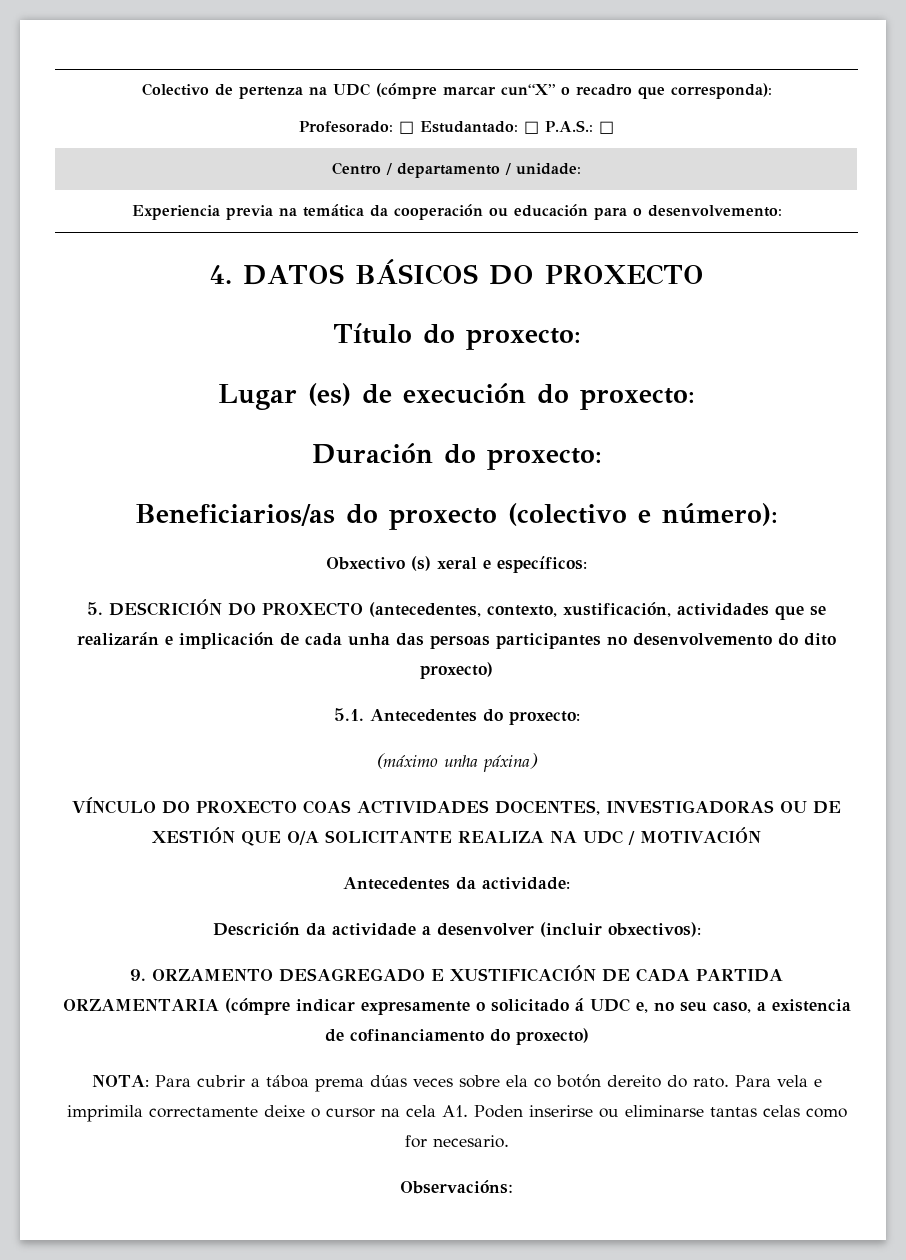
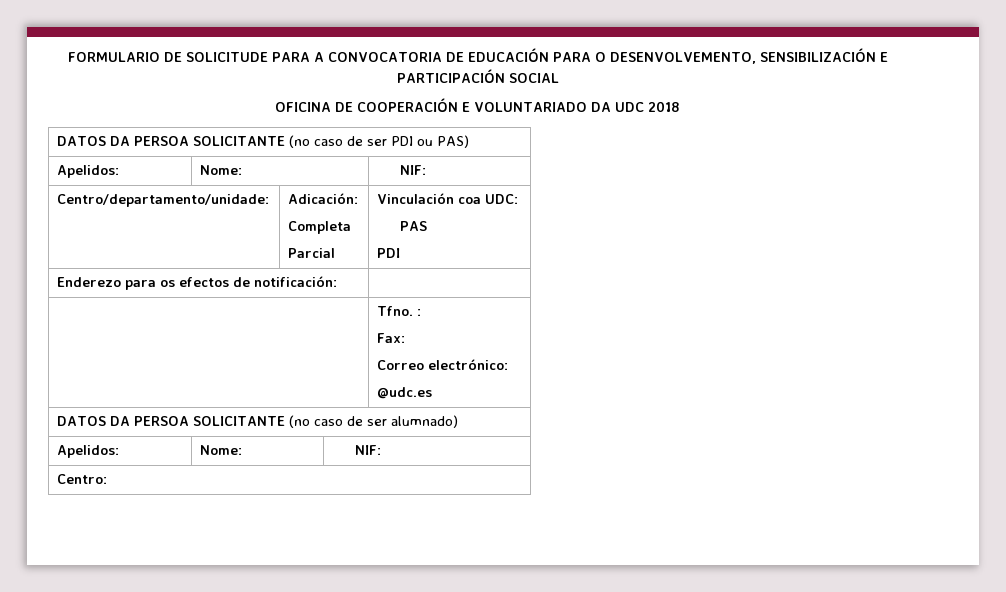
[141,83,772,99] [299,120,614,134] [332,162,581,178] [131,204,782,220] [208,259,705,285] [332,323,581,350] [218,383,695,410] [311,443,602,470] [135,503,778,530] [326,556,587,573] [87,599,826,620] [77,632,836,649] [420,662,493,679] [333,708,580,725] [376,753,538,772] [72,797,841,815] [152,827,761,846] [343,877,570,890] [212,922,701,937] [130,965,784,982] [62,998,851,1015] [324,1028,589,1045] [91,1074,822,1092] [66,1105,847,1122] [404,1135,509,1148] [400,1180,513,1194] Colectivo de pertenza na UDC (cómpre marcar cun“X” o recadro que corresponda): // Profesorado: □ Estudantado: □ P.A.S.: □ // Centro / departamento / unidade: // Experiencia previa na temática da cooperación ou educación para o desenvolvemento: // 4. DATOS BÁSICOS DO PROXECTO // Título do proxecto: // Lugar (es) de execución do proxecto: // Duración do proxecto: // Beneficiarios/as do proxecto (colectivo e número): // Obxectivo (s) xeral e específicos: // 5. DESCRICIÓN DO PROXECTO (antecedentes, contexto, xustificación, actividades que se realizarán e implicación de cada unha das persoas participantes no desenvolvemento do dito proxecto) // 5.1. Antecedentes do proxecto: // (máximo unha páxina) // VÍNCULO DO PROXECTO COAS ACTIVIDADES DOCENTES, INVESTIGADORAS OU DE XESTIÓN QUE O/A SOLICITANTE REALIZA NA UDC / MOTIVACIÓN // Antecedentes da actividade: // Descrición da actividade a desenvolver (incluir obxectivos): // 9. ORZAMENTO DESAGREGADO E XUSTIFICACIÓN DE CADA PARTIDA ORZAMENTARIA (cómpre indicar expresamente o solicitado á UDC e, no seu caso, a existencia de cofinanciamento do proxecto) // NOTA: Para cubrir a táboa prema dúas veces sobre ela co botón dereito do rato. Para vela e imprimila correctamente deixe o cursor na cela A1. Poden inserirse ou eliminarse tantas celas como for necesario. // Observacións: -> [67,48,888,64] [396,69,559,83] [275,98,680,112] [57,135,470,148] [57,165,120,178] [200,165,243,175] [400,165,427,175] [57,194,270,207] [288,193,359,204] [288,221,352,234] [288,248,336,258] [377,193,519,204] [400,221,428,231] [377,248,401,258] [57,276,338,290] [377,306,422,316] [377,333,406,343] [377,359,509,370] [377,387,433,399] [57,415,459,428] [57,445,120,458] [200,445,243,455] [355,445,382,455] [57,474,108,484] FORMULARIO DE SOLICITUDE PARA A CONVOCATORIA DE EDUCACIÓN PARA O DESENVOLVEMENTO, SENSIBILIZACIÓN E PARTICIPACIÓN SOCIAL // OFICINA DE COOPERACIÓN E VOLUNTARIADO DA UDC 2018 // DATOS DA PERSOA SOLICITANTE (no caso de ser PDI ou PAS) // Apelidos: | Nome: | NIF: // Centro/departamento/unidade: | Adicación: // Completa // Parcial | Vinculación coa UDC: // PAS // PDI // Enderezo para os efectos de notificación: | // | Tfno. : // Fax: // Correo electrónico: // @udc.es // DATOS DA PERSOA SOLICITANTE (no caso de ser alumnado) // Apelidos: | Nome: | NIF: // Centro:

